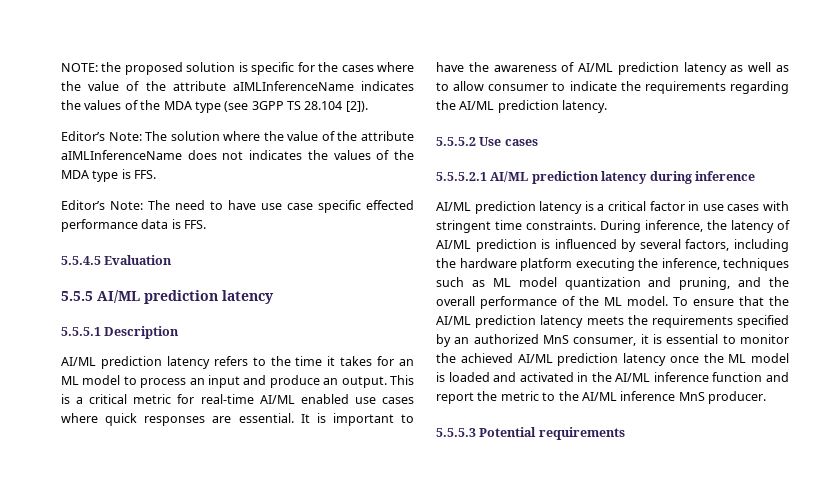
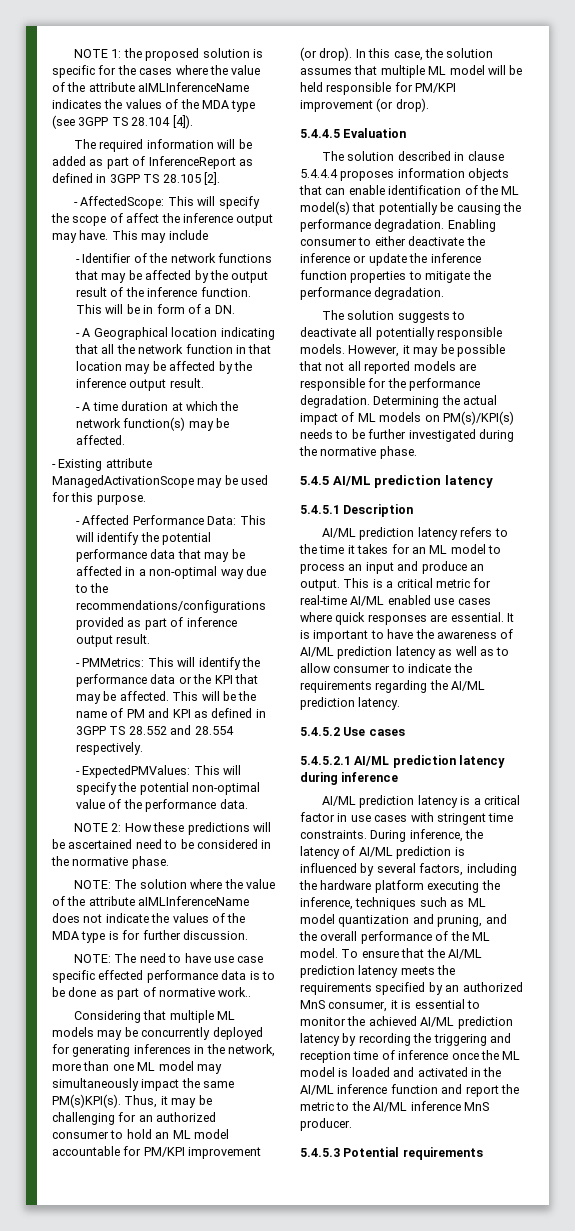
[61,63,98,72] NOTE: -> [74,49,122,58] NOTE 1:
[345,101,368,112] [61,131,142,141] [2]). // Editor’s Note: -> [172,115,193,129] [74,139,252,152] [52,156,253,169] [52,172,220,185] [74,196,260,209] [51,213,274,226] [52,230,208,243] [75,253,272,263] [74,270,269,283] [75,287,251,297] [75,304,235,314] [75,327,275,340] [74,344,272,354] [75,361,252,374] [75,378,204,391] [75,401,239,411] [75,417,230,431] [75,435,125,445] [52,458,152,471] [52,475,269,488] [52,492,146,505] [75,515,266,525] [75,532,212,545] [75,549,245,562] [75,566,266,579] [74,583,109,593] [75,600,266,613] [75,617,237,630] [75,634,151,647] [75,657,260,670] [75,674,258,687] [75,691,257,704] [75,708,266,718] [75,725,234,735] [75,742,143,755] [75,765,242,778] [75,782,261,795] [75,799,248,812] [74,822,271,835] [52,839,272,849] [51,856,169,869] [74,880,112,889] [4]). // The required information will be added as part of InferenceReport as defined in 3GPP TS 28.105 [2]. // - AffectedScope: This will specify the scope of affect the inference output may have. This may include // - Identifier of the network functions that may be affected by the output result of the inference function. This will be in form of a DN. // - A Geographical location indicating that all the network function in that location may be affected by the inference output result. // - A time duration at which the network function(s) may be affected. // - Existing attribute ManagedActivationScope may be used for this purpose. // - Affected Performance Data: This will identify the potential performance data that may be affected in a non-optimal way due to the recommendations/configurations provided as part of inference output result. // - PMMetrics: This will identify the performance data or the KPI that may be affected. This will be the name of PM and KPI as defined in 3GPP TS 28.552 and 28.554 respectively. // - ExpectedPMValues: This will specify the potential non-optimal value of the performance data. // NOTE 2: How these predictions will be ascertained need to be considered in the normative phase. // NOTE:
[249,150,303,160] indicates -> [105,913,149,923] indicate
[134,170,157,179] [61,200,143,210] FFS. // Editor’s Note: -> [122,930,248,940] [74,954,112,963] for further discussion. // NOTE:
[184,220,207,229] [61,255,173,265] [61,291,93,301] FFS. // 5.5.4.5 Evaluation // 5.5.5 -> [261,971,275,980] [52,987,252,1000] [74,1010,236,1023] [52,1027,263,1040] [52,1044,275,1057] [52,1061,222,1074] [52,1078,235,1091] [52,1094,212,1108] [52,1112,217,1125] [52,1129,229,1139] [52,1146,262,1159] [300,47,494,61] [300,65,523,78] [300,82,457,95] [300,98,429,112] [300,128,407,138] [322,151,504,161] [300,168,510,181] [299,185,520,195] [300,201,521,215] [300,219,496,232] [300,236,485,246] [300,253,481,266] [300,270,491,283] [300,287,445,300] [322,310,466,323] [300,327,503,340] [300,344,505,357] [299,361,476,374] [300,378,481,391] [300,395,498,408] [300,411,514,425] [300,429,514,442] [299,446,417,459] [300,476,329,485] to be done as part of normative work.. // Considering that multiple ML models may be concurrently deployed for generating inferences in the network, more than one ML model may simultaneously impact the same PM(s)KPI(s). Thus, it may be challenging for an authorized consumer to hold an ML model accountable for PM/KPI improvement (or drop). In this case, the solution assumes that multiple ML model will be held responsible for PM/KPI improvement (or drop). // 5.4.4.5 Evaluation // The solution described in clause 5.4.4.4 proposes information objects that can enable identification of the ML model(s) that potentially be causing the performance degradation. Enabling consumer to either deactivate the inference or update the inference function properties to mitigate the performance degradation. // The solution suggests to deactivate all potentially responsible models. However, it may be possible that not all reported models are responsible for the performance degradation. Determining the actual impact of ML models on PM(s)/KPI(s) needs to be further investigated during the normative phase. // 5.4.5
[61,327,101,336] 5.5.5.1 -> [300,505,340,514] 5.4.5.1
[436,137,476,146] 5.5.5.2 -> [300,727,340,736] 5.4.5.2
[436,172,487,181] 5.5.5.2.1 -> [300,756,351,765] 5.4.5.2.1
(666, 359) none -> [342,1033,511,1046] [300,1050,449,1063] by recording the triggering and reception time of inference
[436,428,476,437] 5.5.5.3 -> [300,1148,340,1157] 5.4.5.3

